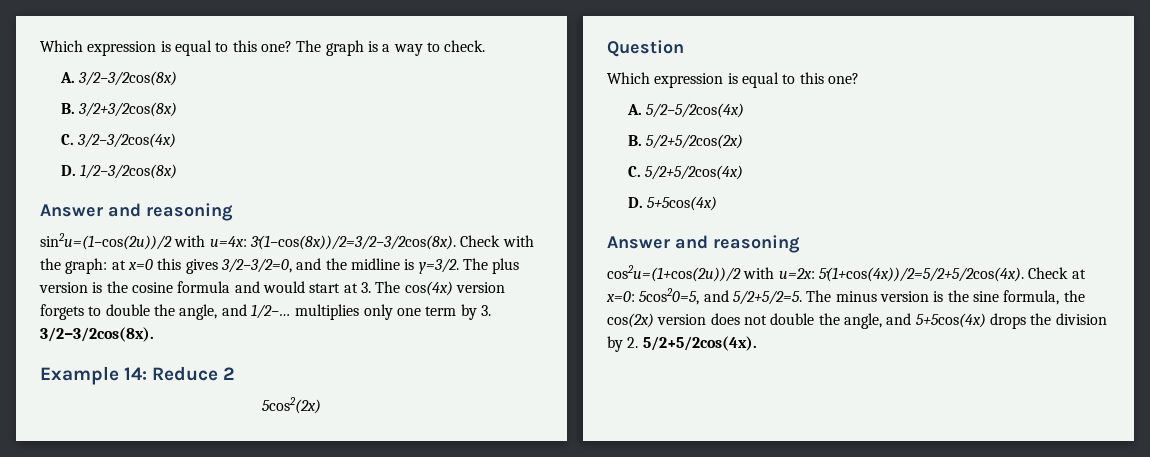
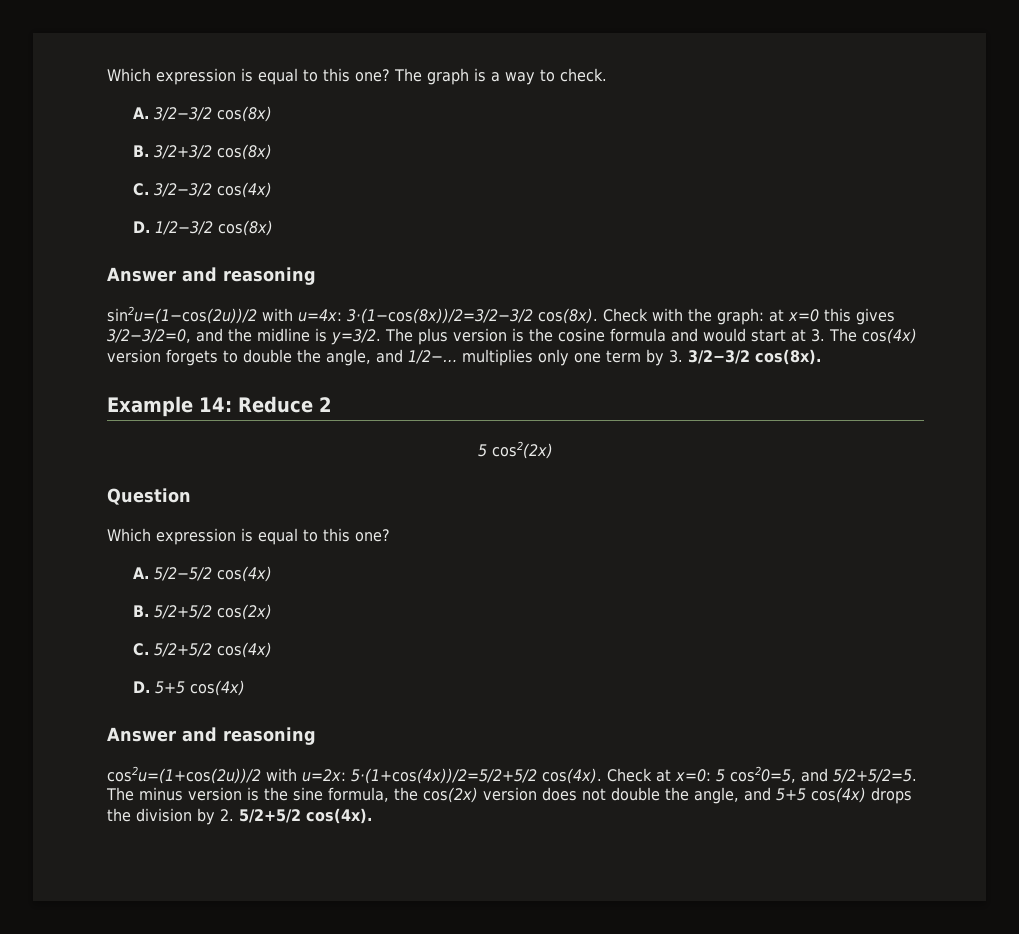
[78,71,178,86] [60,102,178,117] [60,133,177,148] [60,164,178,179] 3/2−3/2cos(8x) // B. 3/2+3/2cos(8x) // C. 3/2−3/2cos(4x) // D. 1/2−3/2cos(8x) -> [154,106,273,122] [133,144,273,160] [133,182,273,198] [133,220,274,236] 3/2−3/2 cos(8x) // B. 3/2+3/2 cos(8x) // C. 3/2−3/2 cos(4x) // D. 1/2−3/2 cos(8x)
[249,235,456,250] 3·(1−cos(8x))/2=3/2−3/2cos(8x). -> [347,308,598,324] 3·(1−cos(8x))/2=3/2−3/2 cos(8x).
[40,327,154,342] 3/2−3/2cos(8x). -> [688,349,821,365] 3/2−3/2 cos(8x).
[262,397,321,414] 5cos2(2x) -> [478,441,553,459] 5 cos2(2x)
[646,103,745,118] [627,134,744,149] [627,165,744,180] [627,196,718,211] 5/2−5/2cos(4x) // B. 5/2+5/2cos(2x) // C. 5/2+5/2cos(4x) // D. 5+5cos(4x) -> [154,566,273,582] [133,604,273,620] [133,642,273,658] [133,680,246,696] 5/2−5/2 cos(4x) // B. 5/2+5/2 cos(2x) // C. 5/2+5/2 cos(4x) // D. 5+5 cos(4x)
[818,267,1024,282] 5·(1+cos(4x))/2=5/2+5/2cos(4x). -> [351,768,602,784] 5·(1+cos(4x))/2=5/2+5/2 cos(4x).
[639,288,700,305] 5cos20=5, -> [716,766,796,783] 5 cos20=5,
[915,313,986,328] 5+5cos(4x) -> [776,787,866,803] 5+5 cos(4x)
[642,336,757,351] 5/2+5/2cos(4x). -> [239,808,372,824] 5/2+5/2 cos(4x).

